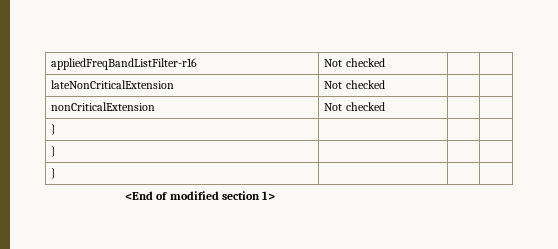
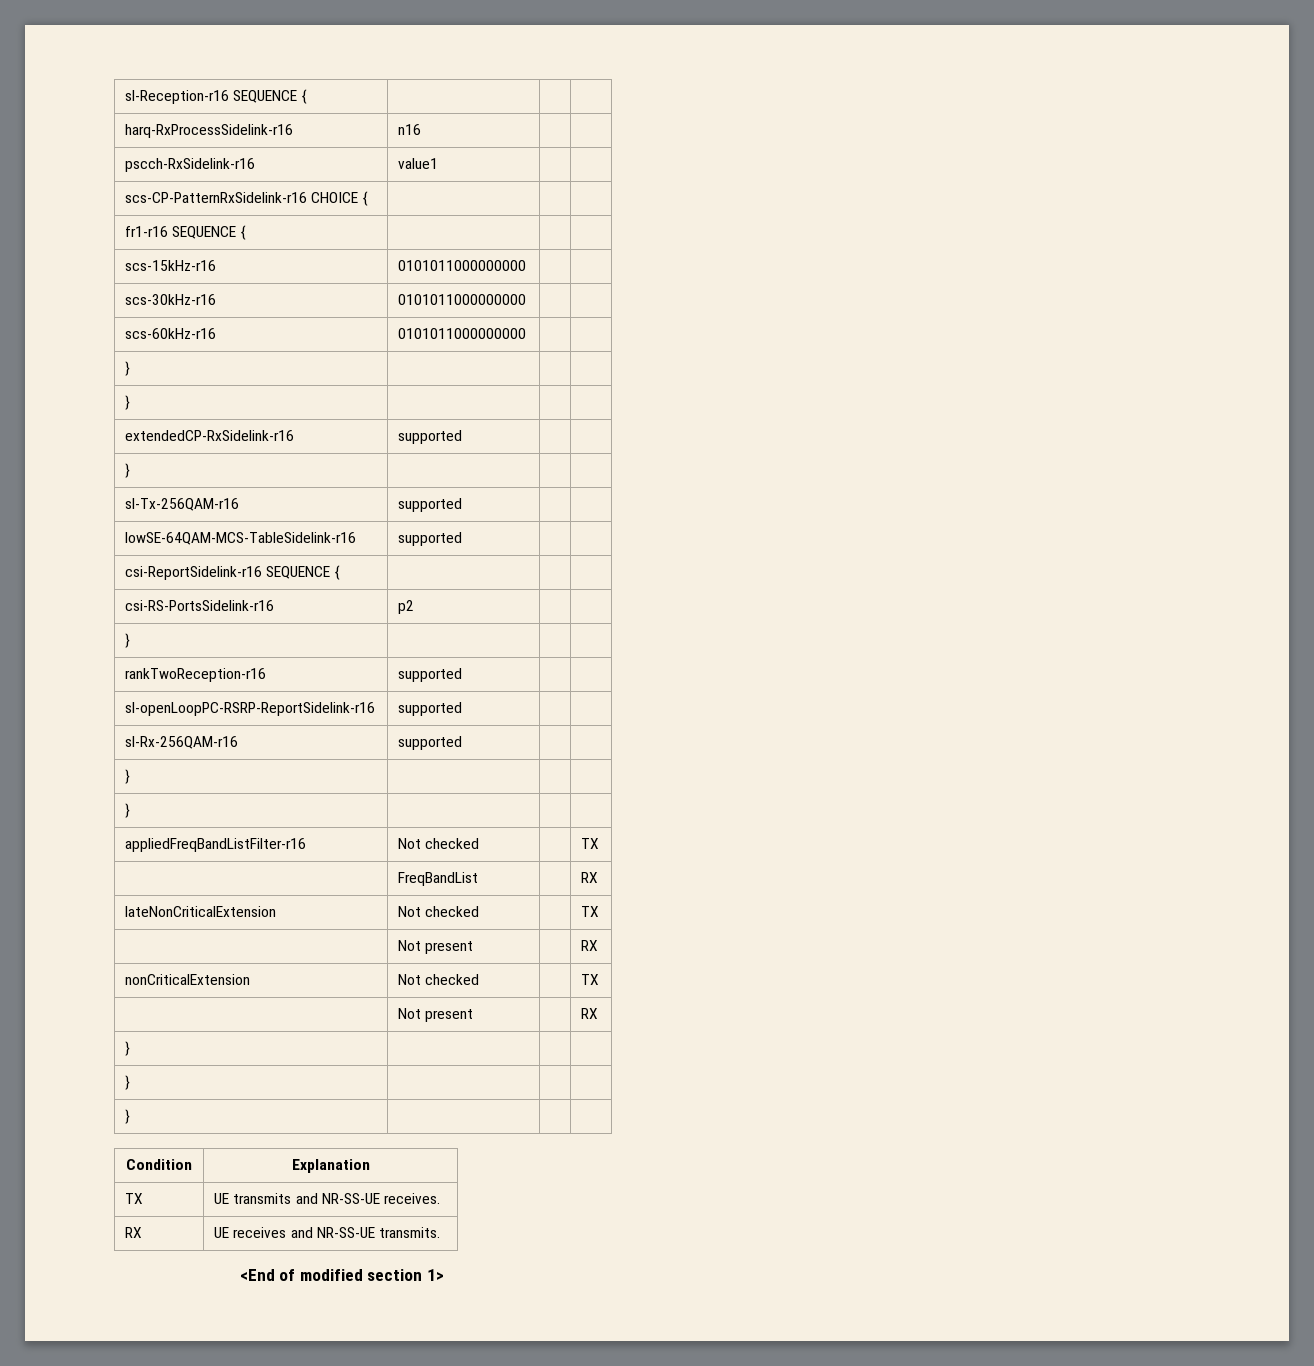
(51, 64) none -> [125,89,307,104] [125,124,294,138] [398,124,422,135] [125,158,256,172] [398,158,439,169] [125,191,368,206] [125,225,246,240] [125,260,217,271] [398,260,527,271] [125,294,217,305] [398,294,527,305] [125,328,217,339] [398,328,527,339] [125,361,131,376] [125,395,131,410] [125,430,295,441] [398,430,463,444] [125,463,131,478] [125,498,240,511] [398,498,463,512] [125,532,357,545] [398,532,463,546] [125,565,340,580] [125,600,275,611] [398,600,415,614] [125,633,131,648] [125,668,267,682] [398,668,463,682] [125,702,376,716] [398,702,463,716] [125,736,239,749] [398,736,463,750] [125,769,131,784] [125,803,131,818] sl-Reception-r16 SEQUENCE { | | | // harq-RxProcessSidelink-r16 | n16 | | // pscch-RxSidelink-r16 | value1 | | // scs-CP-PatternRxSidelink-r16 CHOICE { | | | // fr1-r16 SEQUENCE { | | | // scs-15kHz-r16 | 0101011000000000 | | // scs-30kHz-r16 | 0101011000000000 | | // scs-60kHz-r16 | 0101011000000000 | | // } | | | // } | | | // extendedCP-RxSidelink-r16 | supported | | // } | | | // sl-Tx-256QAM-r16 | supported | | // lowSE-64QAM-MCS-TableSidelink-r16 | supported | | // csi-ReportSidelink-r16 SEQUENCE { | | | // csi-RS-PortsSidelink-r16 | p2 | | // } | | | // rankTwoReception-r16 | supported | | // sl-openLoopPC-RSRP-ReportSidelink-r16 | supported | | // sl-Rx-256QAM-r16 | supported | | // } | | | // } | | | //
(385, 62) none -> [581,838,600,849] [398,872,479,886] [581,872,599,883] TX // | FreqBandList | | RX
(385, 84) none -> [581,906,600,917] [398,940,474,954] [581,940,599,951] TX // | Not present | | RX
(385, 106) none -> [581,974,600,985] [398,1008,474,1022] [581,1008,599,1019] TX // | Not present | | RX
(57, 173) none -> [126,1159,192,1170] [291,1159,370,1173] [125,1193,144,1204] [214,1193,441,1204] [125,1227,143,1238] [214,1227,441,1238] // Condition | Explanation // TX | UE transmits and NR-SS-UE receives. // RX | UE receives and NR-SS-UE transmits.

